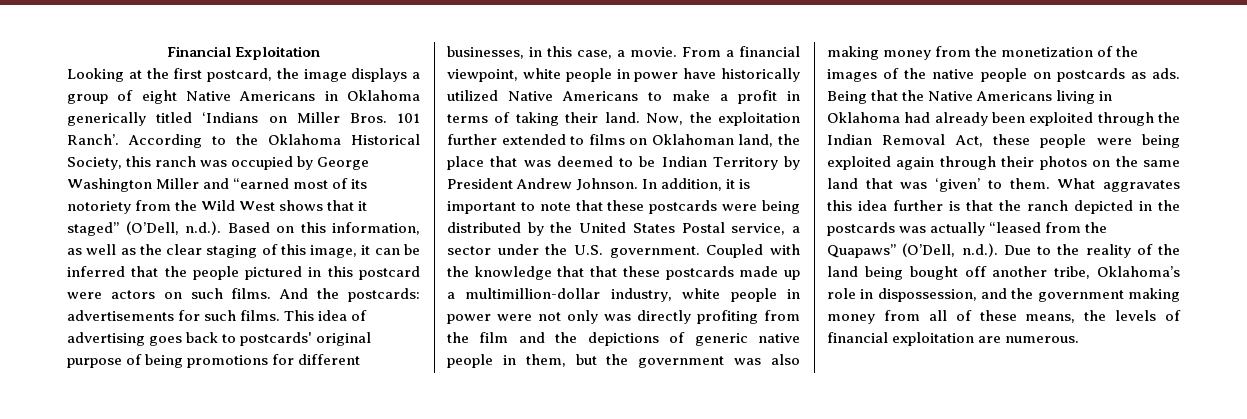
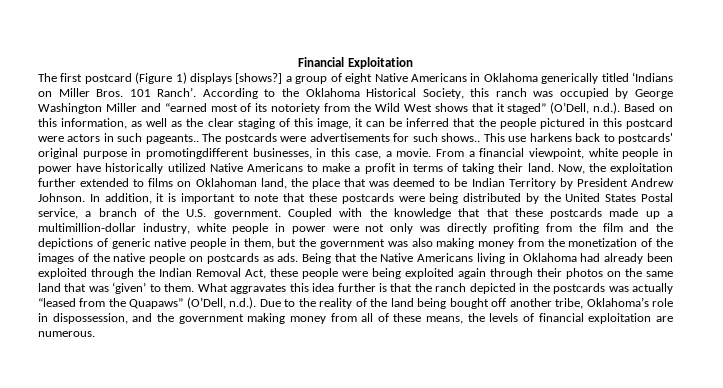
[67,68,408,82] Looking at the first postcard, the image displays -> [38,72,283,84] The first postcard (Figure 1) displays [shows?]
[163,288,421,302] [67,310,368,321] [67,332,183,346] on such films. And the postcards: advertisements for such films. This idea of advertising goes -> [103,133,572,144] in such pageants.. The postcards were advertisements for such shows.. This use harkens
[126,354,361,368] of being promotions for different -> [131,148,250,159] in promotingdifferent
[447,244,539,255] sector under -> [98,208,155,217] branch of

